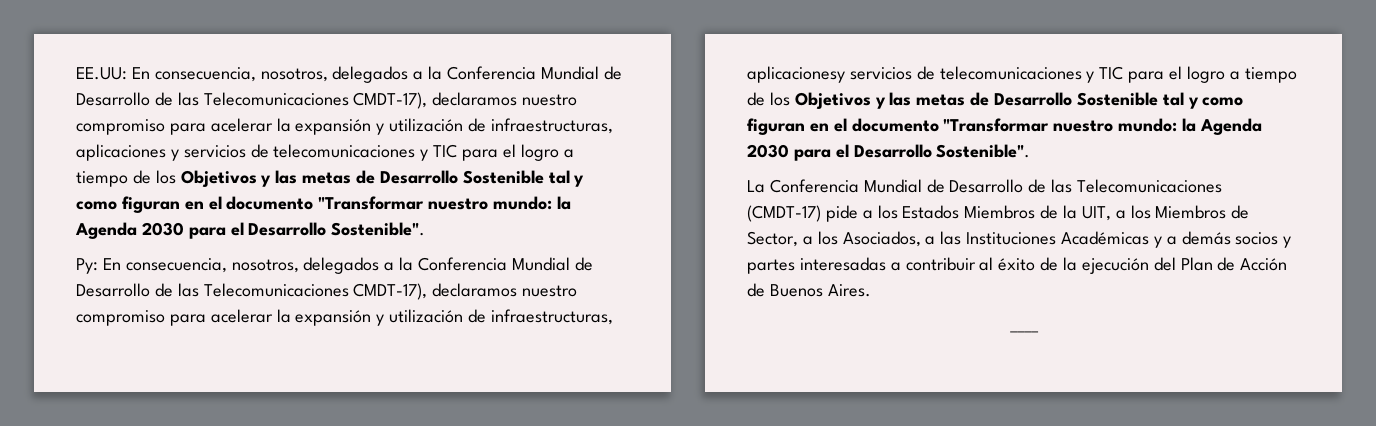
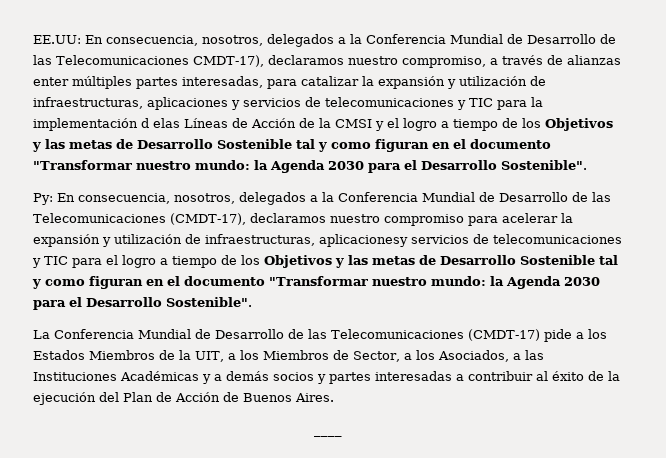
[76,118,273,135] compromiso para acelerar -> [401,55,621,68] [33,76,359,89] compromiso, a través de alianzas enter múltiples partes interesadas, para catalizar
(499, 155) none -> [531,97,543,107] [33,118,384,131] la implementación d elas Líneas de Acción de la CMSI y
[353,283,428,300] CMDT-17), -> [169,213,246,225] (CMDT-17),

